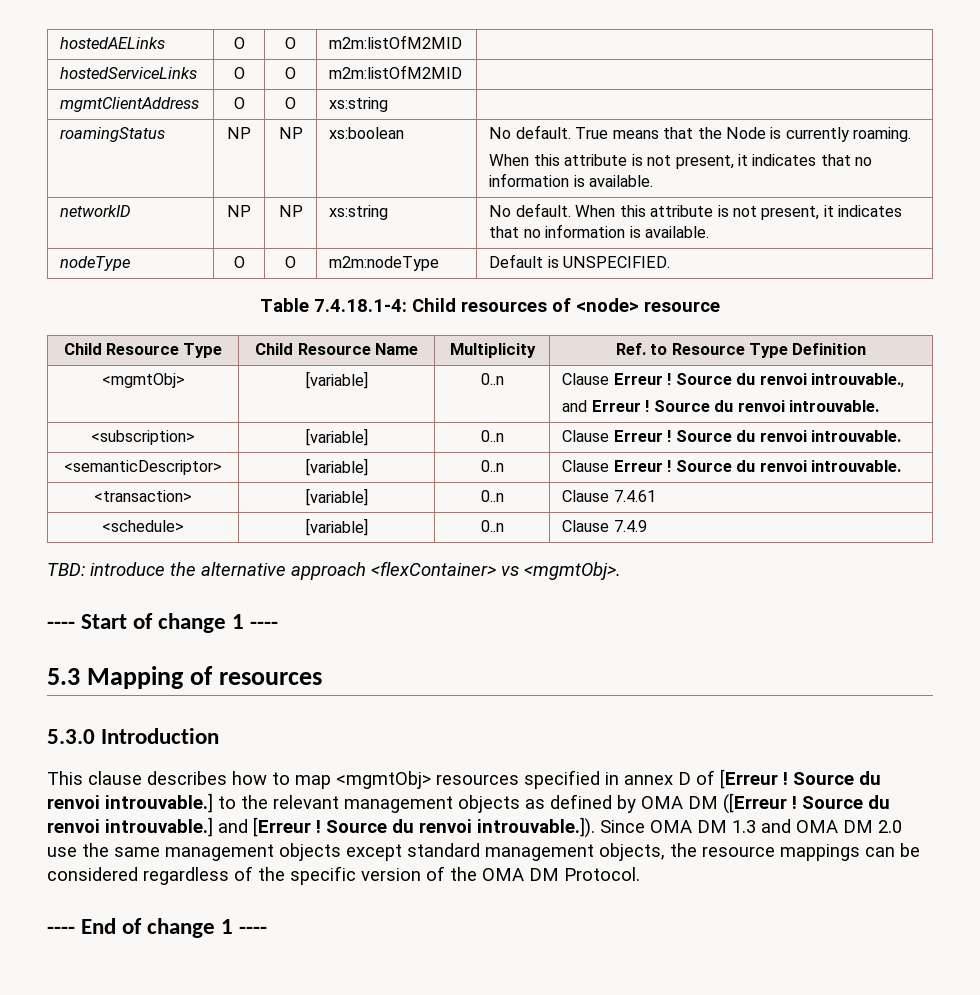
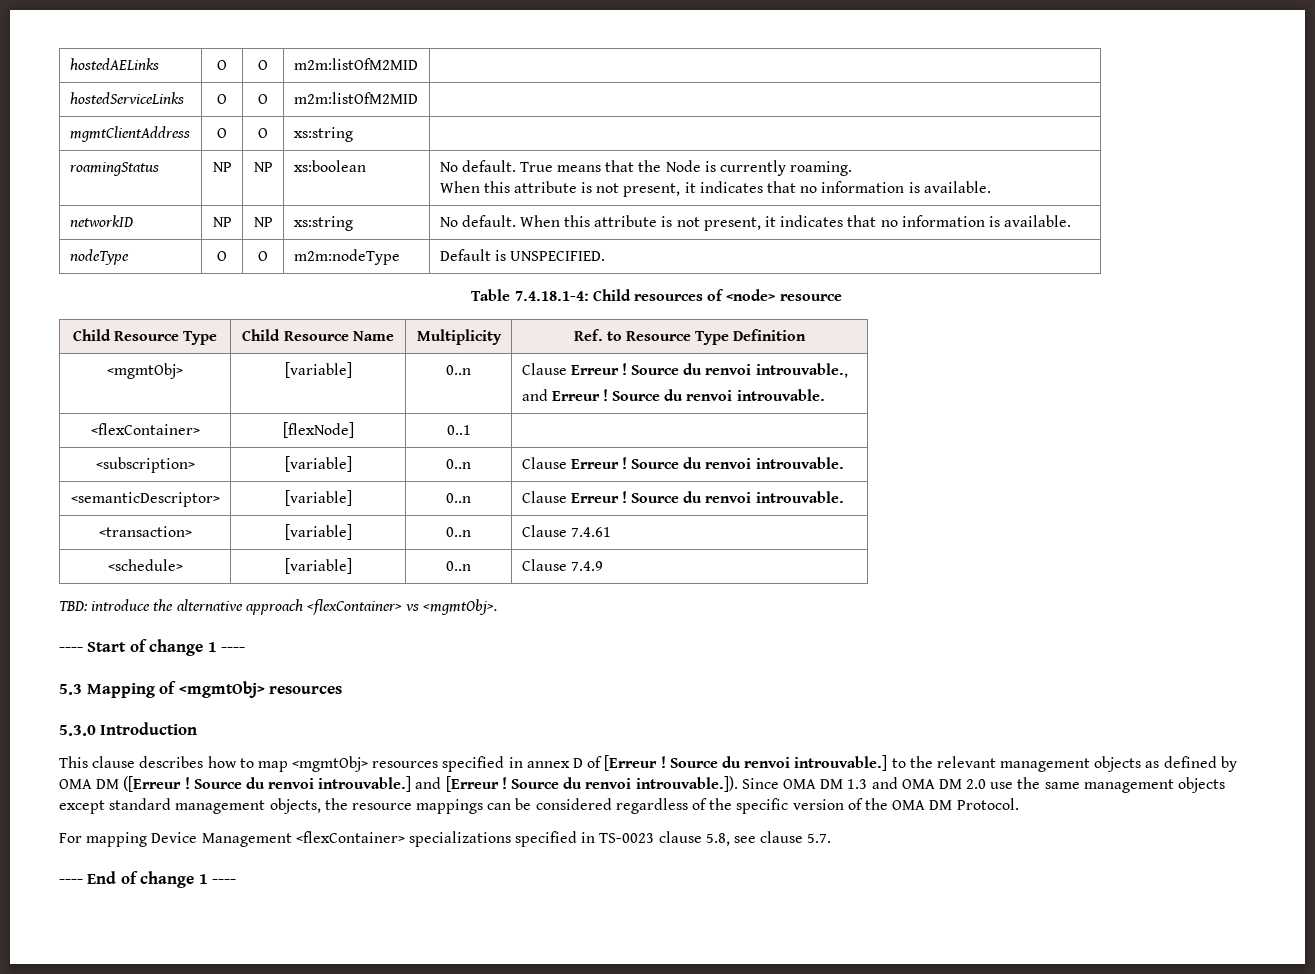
(879, 406) none -> [90,423,200,435] [282,422,354,438] [446,425,471,435] // <flexContainer> | [flexNode] | 0..1 |
(213, 675) none -> [178,681,265,698] <mgmtObj>
(640, 874) none -> [59,831,832,847] // For mapping Device Management <flexContainer> specializations specified in TS-0023 clause 5.8, see clause 5.7.

